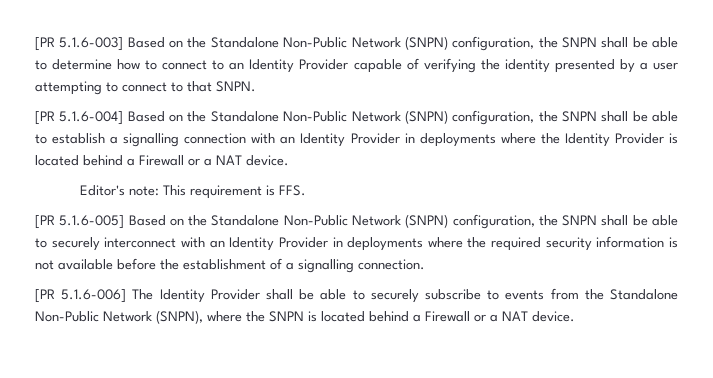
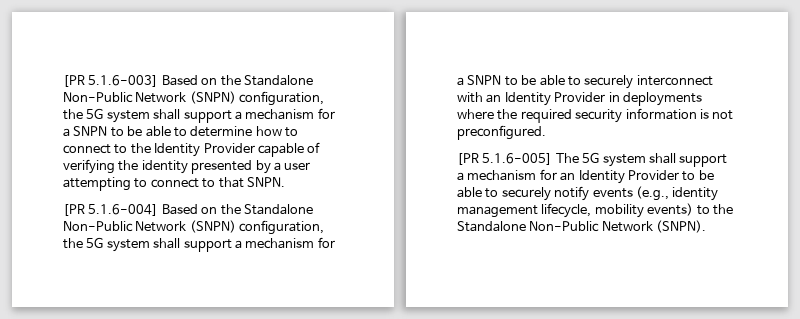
[561,37,629,48] SNPN shall -> [86,108,335,123] [63,126,124,137] 5G system shall support a mechanism for a SNPN to
[229,62,245,70] an -> [130,143,151,154] the
[561,111,678,122] [35,133,679,147] [35,155,289,166] [80,185,307,199] [35,214,629,229] SNPN shall be able to establish a signalling connection with an Identity Provider in deployments where the Identity Provider is located behind a Firewall or a NAT device. // Editor's note: This requirement is FFS. // [PR 5.1.6-005] Based on the Standalone Non-Public Network (SNPN) configuration, the SNPN shall -> [86,237,335,252] [457,75,518,86] 5G system shall support a mechanism for a SNPN to
[58,258,425,273] [35,288,678,303] [35,310,575,324] available before the establishment of a signalling connection. // [PR 5.1.6-006] The Identity Provider shall be able to securely subscribe to events from the Standalone Non-Public Network (SNPN), where the SNPN is located behind a Firewall or a NAT device. -> [457,125,546,140] [457,152,728,167] [457,169,714,184] [457,186,719,201] [457,203,733,218] [457,220,707,233] preconfigured. // [PR 5.1.6-005] The 5G system shall support a mechanism for an Identity Provider to be able to securely notify events (e.g., identity management lifecycle, mobility events) to the Standalone Non-Public Network (SNPN).

